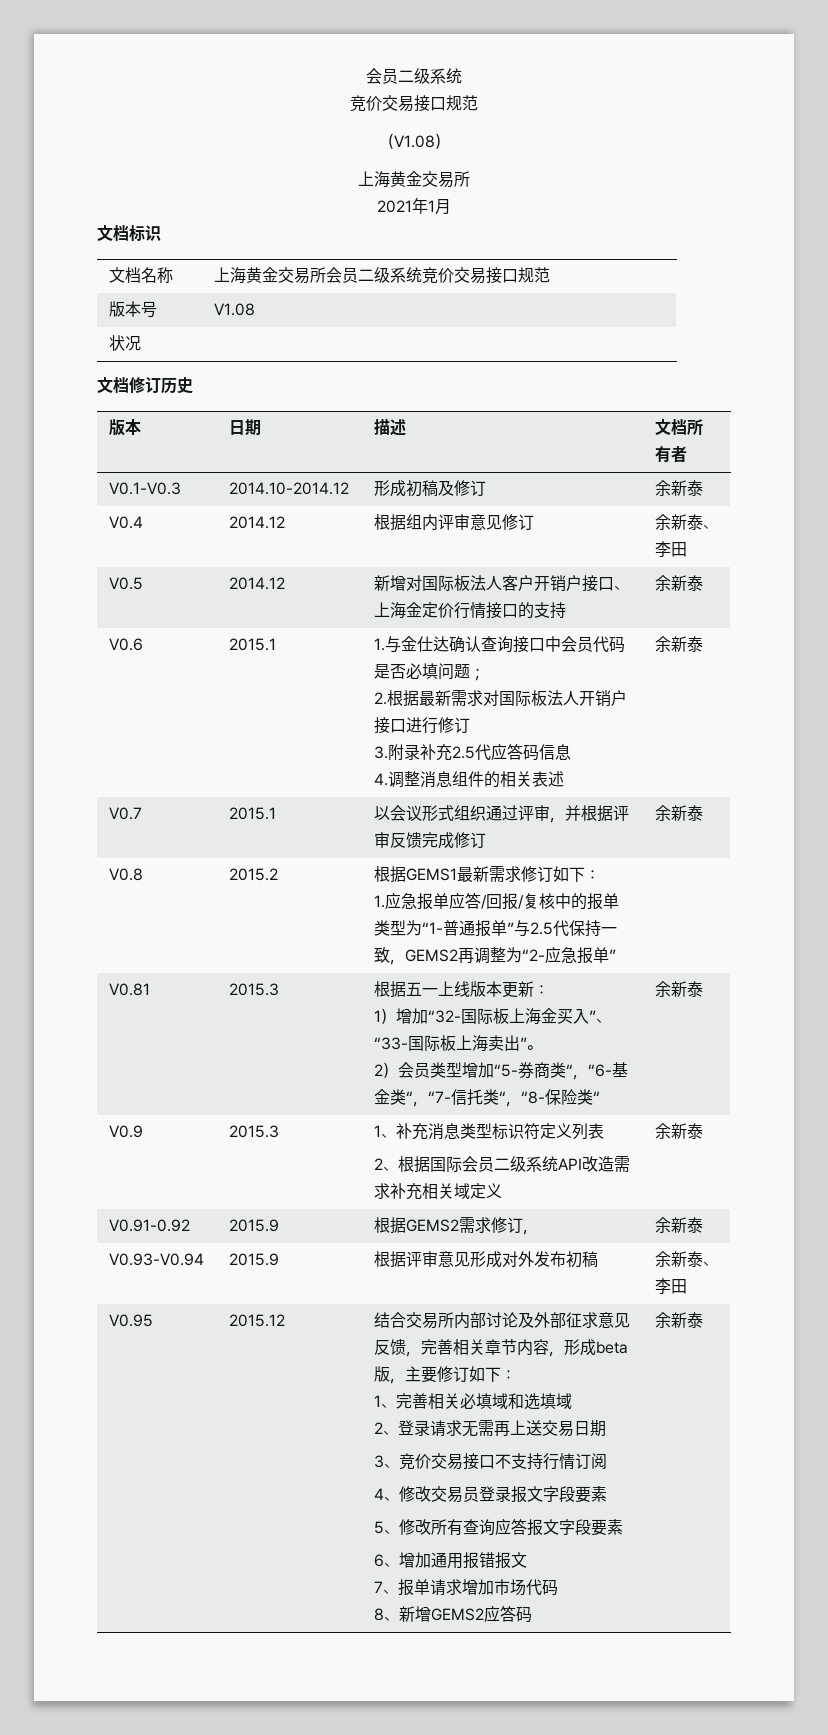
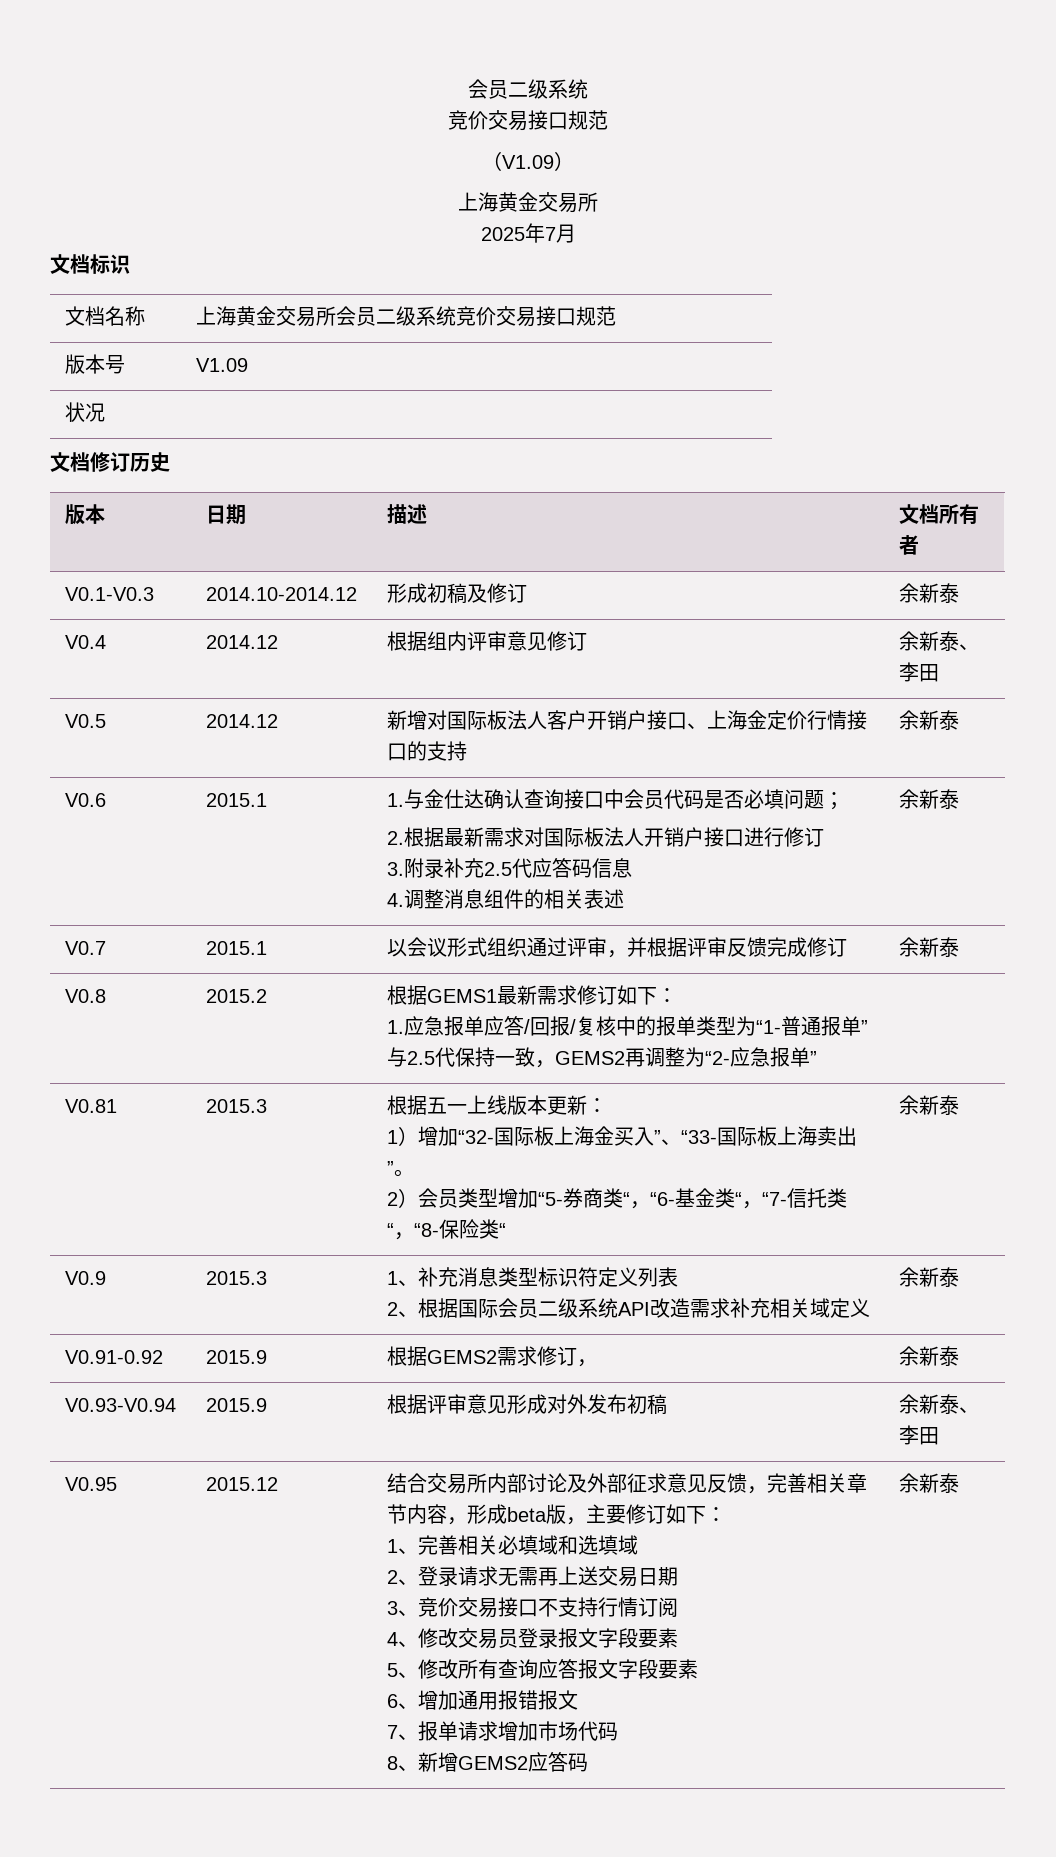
[393,135,435,148] V1.08 -> [502,155,554,169] V1.09
[377,198,435,214] 2021年1 -> [480,223,556,243] 2025年7
[214,303,256,316] V1.08 -> [195,358,248,372] V1.09

